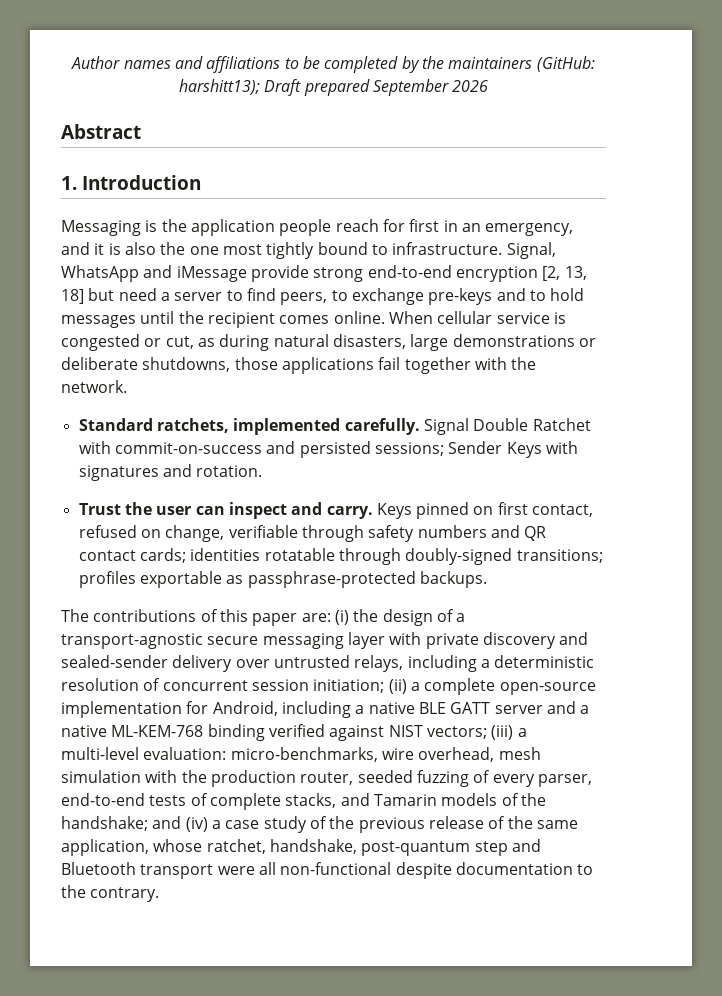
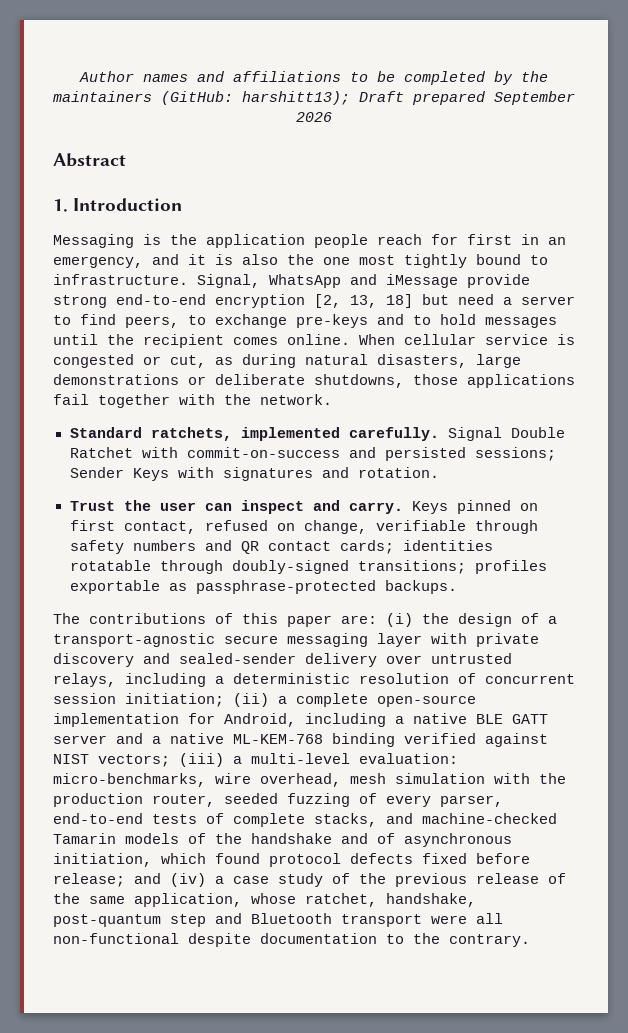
(370, 799) none -> [422,813,557,824] machine-checked
[61,816,148,831] handshake; -> [251,833,512,847] [53,853,530,867] [53,873,125,887] handshake and of asynchronous initiation, which found protocol defects fixed before release;

